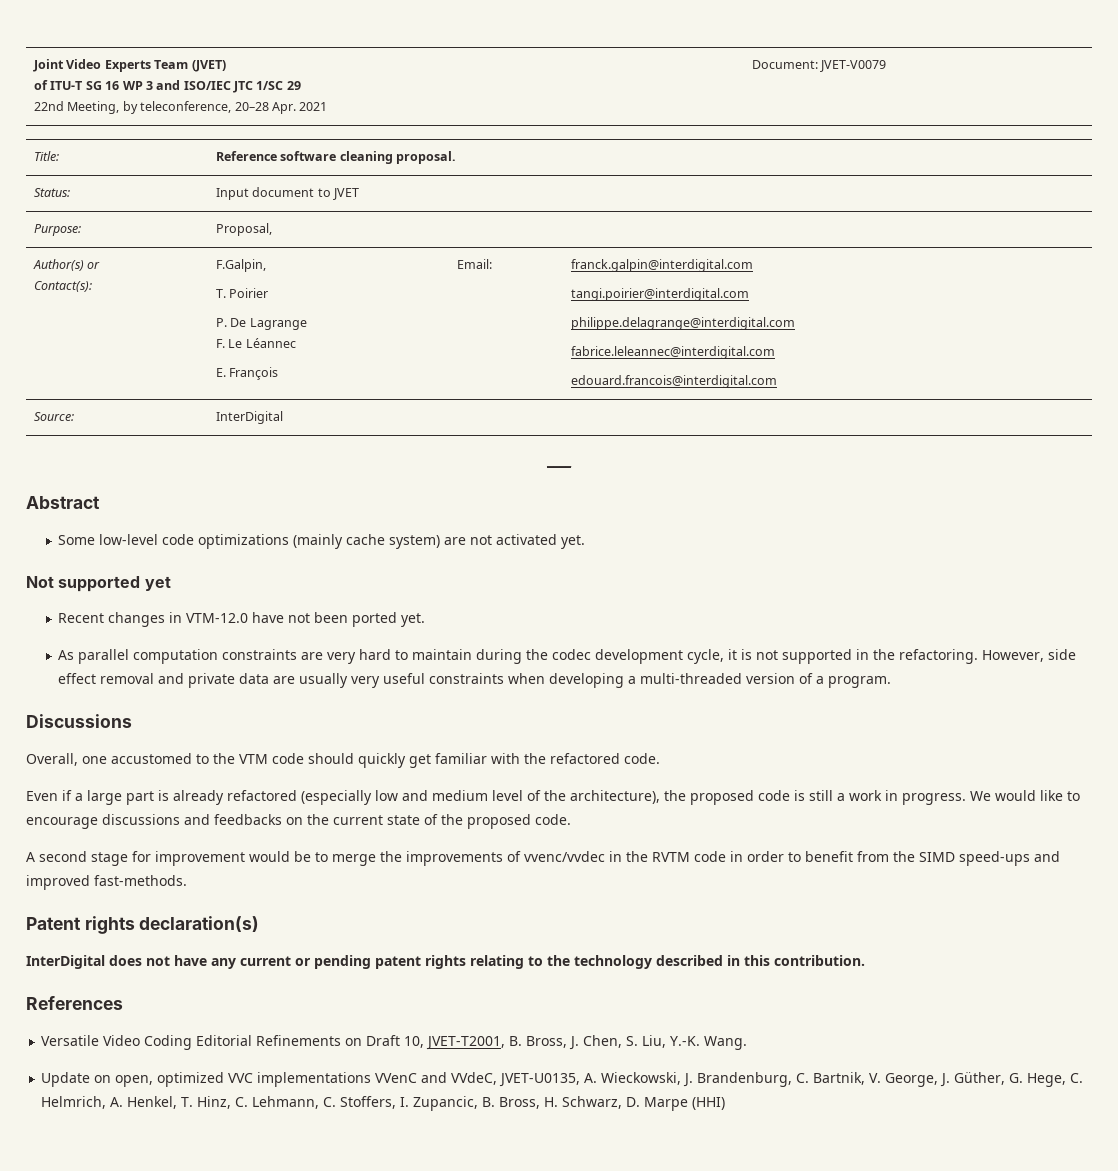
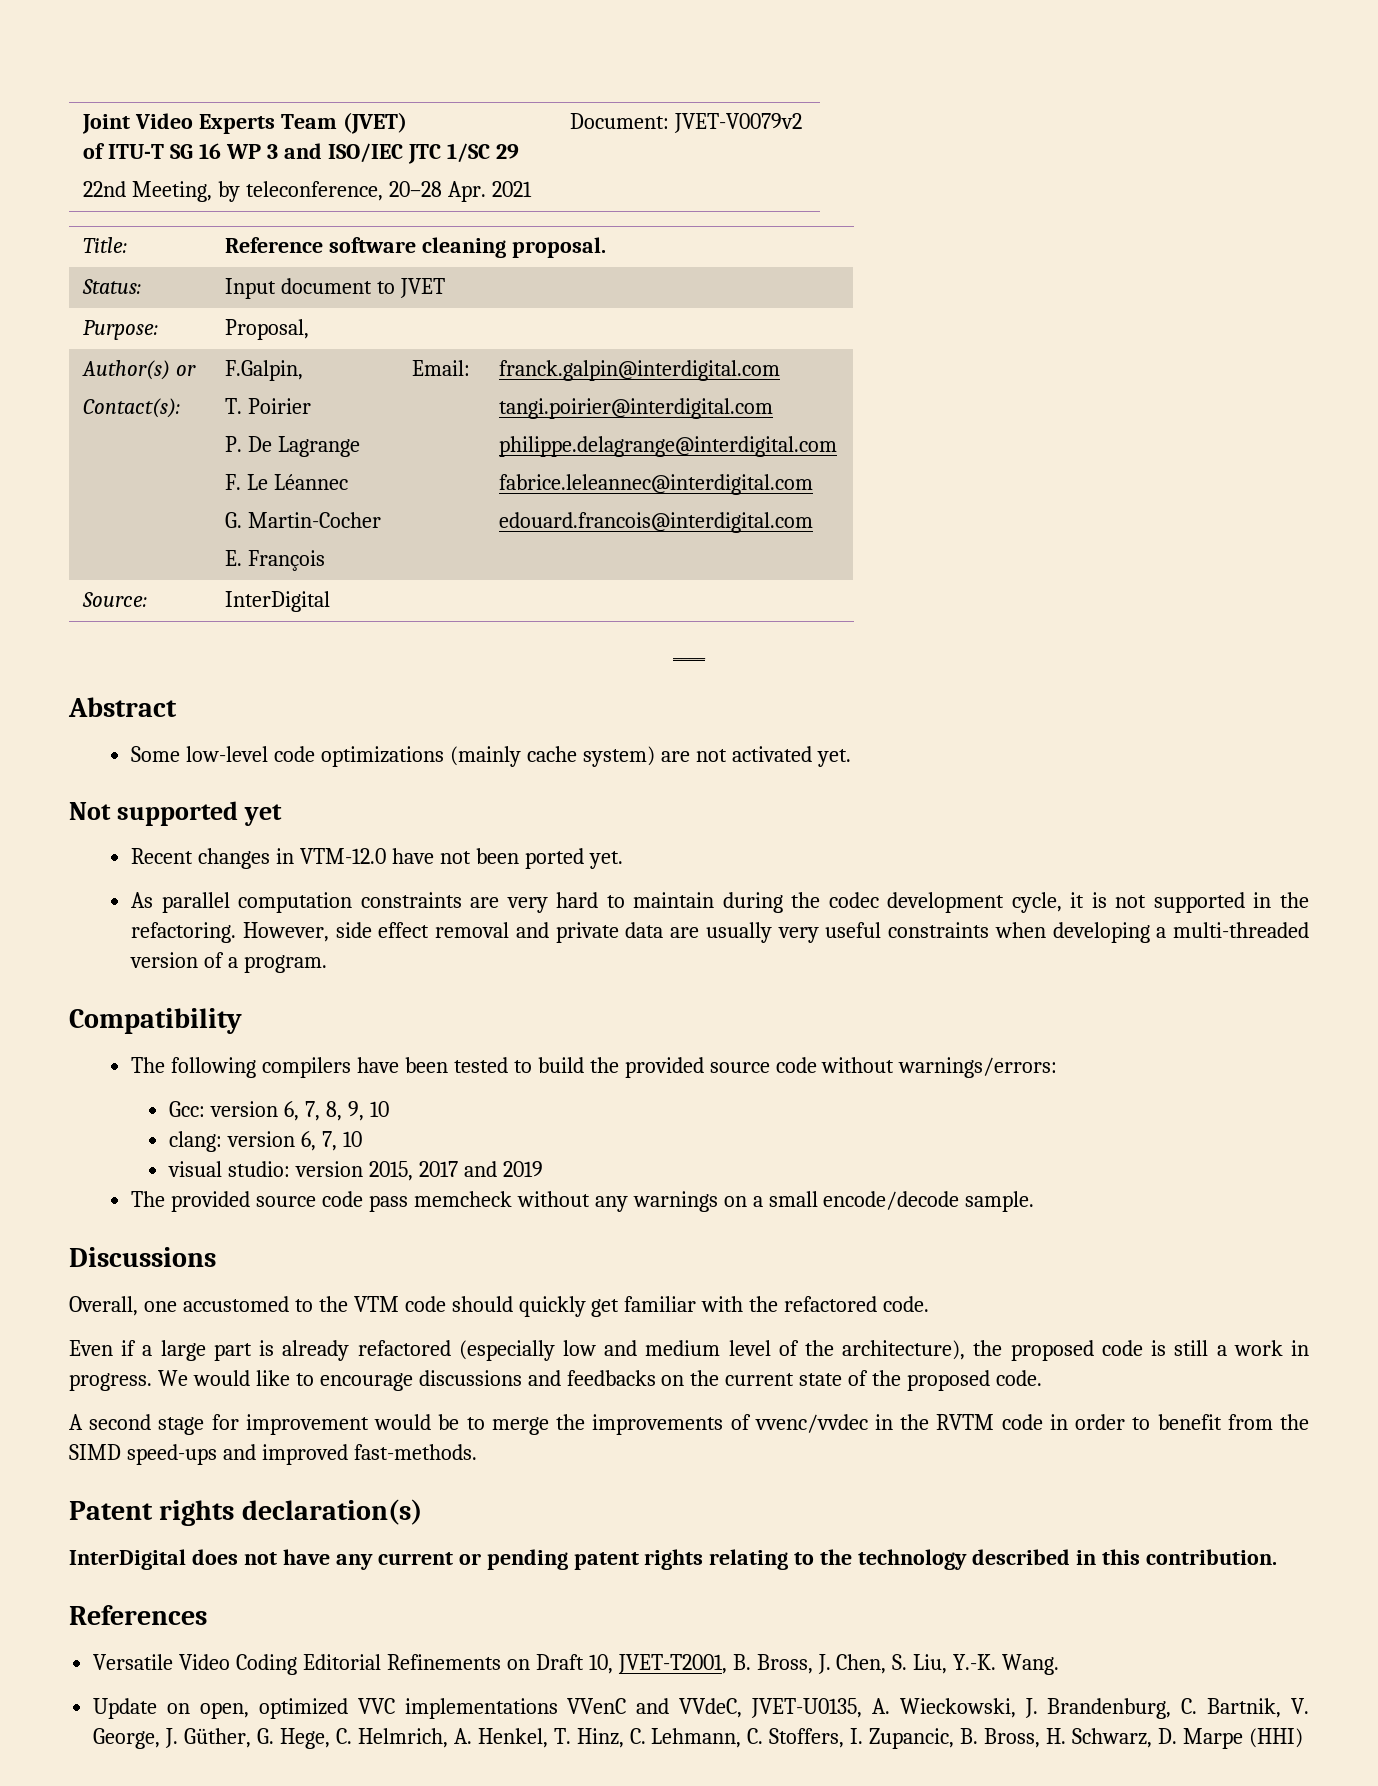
[820,60,887,72] JVET-V0079 -> [674,113,803,133] JVET-V0079v2
(296, 343) none -> [225,512,382,528] // G. Martin-Cocher
(892, 682) none -> [69,1008,242,1034] [131,1057,1058,1078] [169,1101,389,1121] [169,1131,362,1152] [168,1161,543,1181] [131,1191,1035,1212] // Compatibility // The following compilers have been tested to build the provided source code without warnings/errors: // Gcc: version 6, 7, 8, 9, 10 // clang: version 6, 7, 10 // visual studio: version 2015, 2017 and 2019 // The provided source code pass memcheck without any warnings on a small encode/decode sample.

